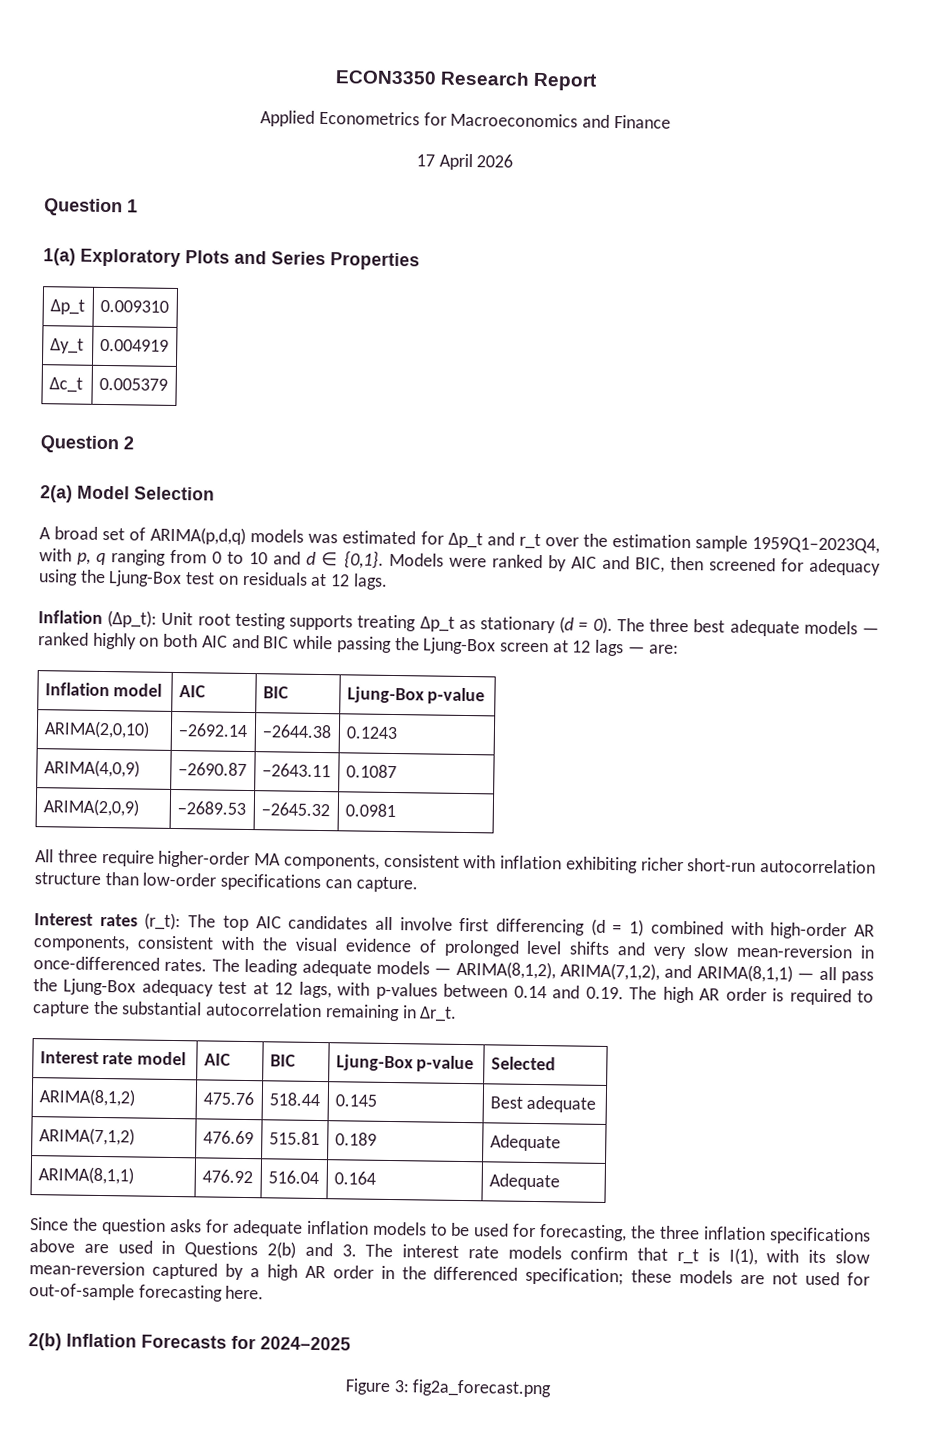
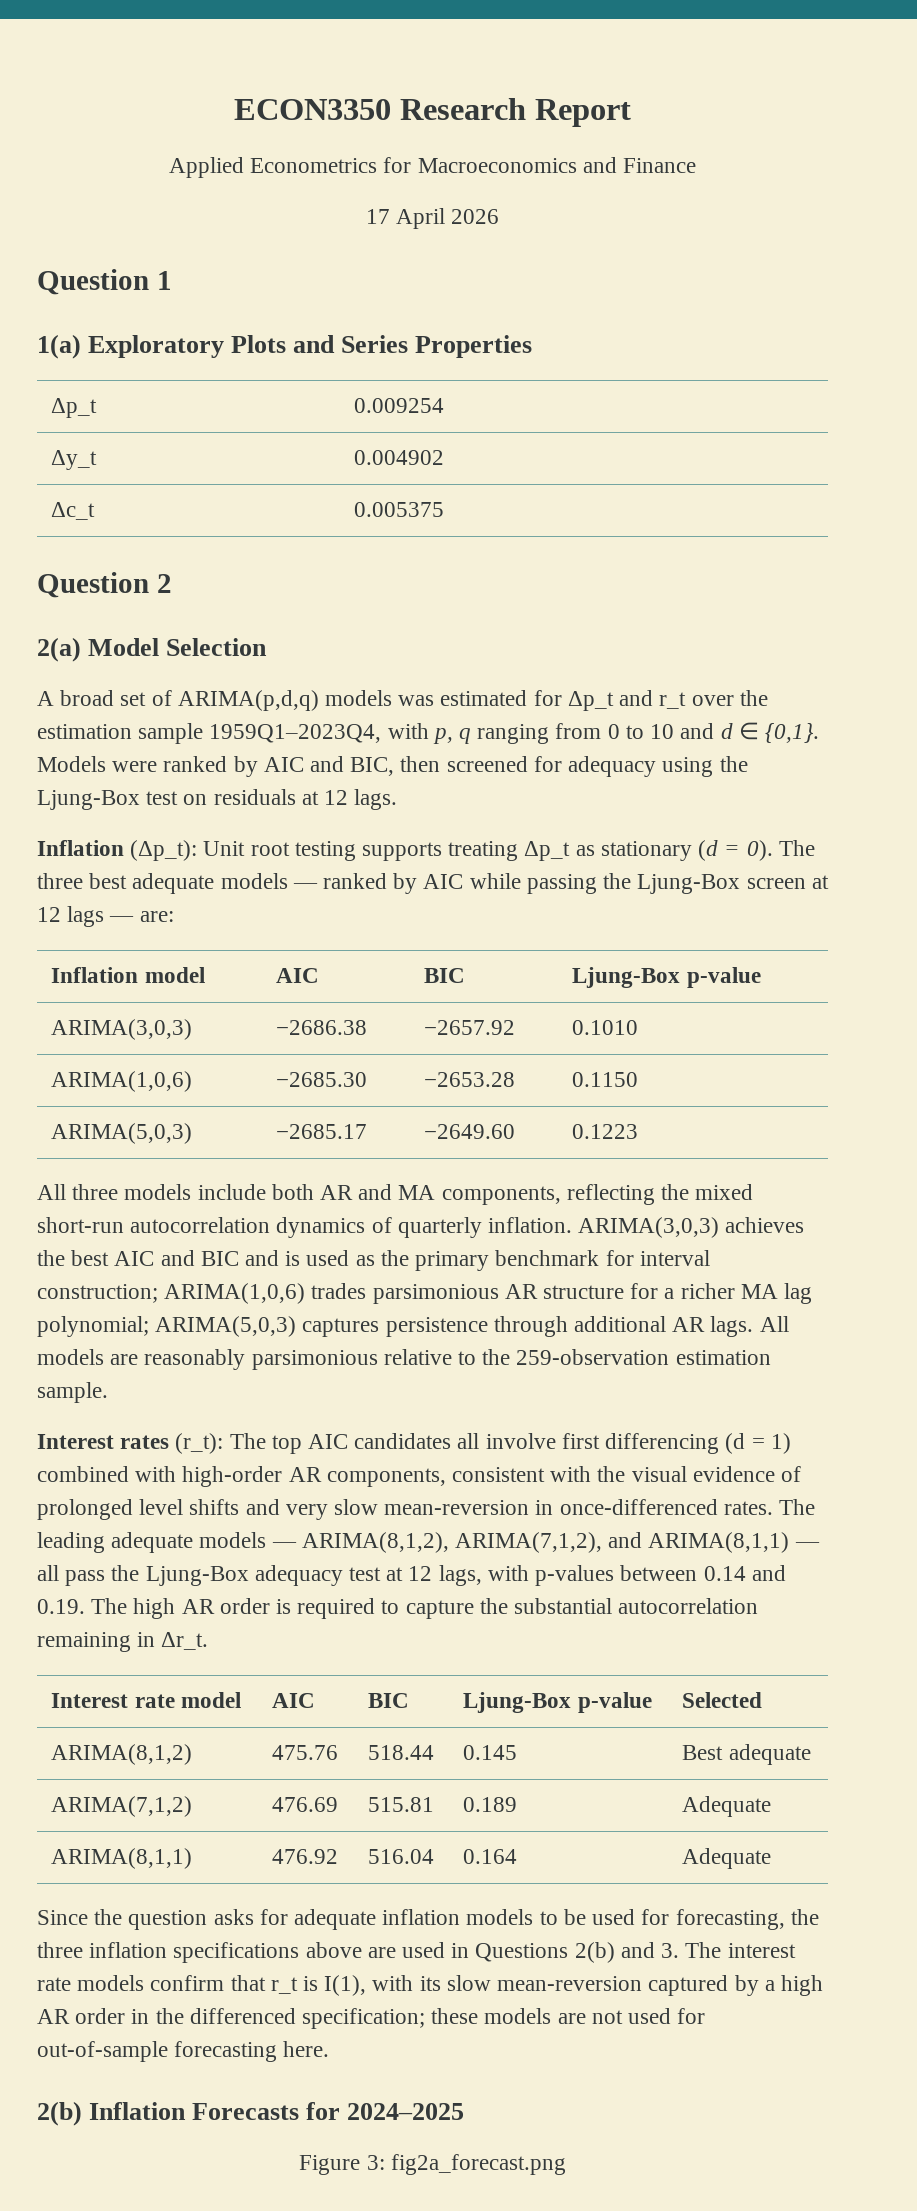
[99,299,169,313] 0.009310 -> [354,398,445,413] 0.009254
[99,338,169,352] 0.004919 -> [354,450,445,465] 0.004902
[98,377,168,391] 0.005379 -> [354,502,445,517] 0.005375
[92,632,290,650] highly on both AIC and BIC -> [393,873,464,894] by AIC
[43,720,150,739] [177,723,248,737] [261,724,332,739] [345,726,397,740] [43,759,140,778] [177,762,247,776] [261,763,331,778] [345,764,397,779] [42,798,139,817] [176,801,246,815] [260,802,330,817] [344,803,396,818] [35,849,876,874] [34,872,418,893] ARIMA(2,0,10) | −2692.14 | −2644.38 | 0.1243 // ARIMA(4,0,9) | −2690.87 | −2643.11 | 0.1087 // ARIMA(2,0,9) | −2689.53 | −2645.32 | 0.0981 // All three require higher-order MA components, consistent with inflation exhibiting richer short-run autocorrelation structure than low-order specifications can capture. -> [51,1019,193,1040] [276,1020,368,1035] [424,1020,516,1035] [572,1020,639,1035] [51,1071,193,1092] [276,1072,368,1087] [424,1072,516,1087] [572,1072,639,1087] [51,1123,193,1144] [276,1124,368,1139] [424,1124,516,1139] [572,1124,639,1139] [37,1184,754,1205] [37,1217,805,1238] [37,1250,710,1271] [37,1283,813,1304] [37,1316,789,1337] [37,1349,771,1370] [37,1382,108,1403] ARIMA(3,0,3) | −2686.38 | −2657.92 | 0.1010 // ARIMA(1,0,6) | −2685.30 | −2653.28 | 0.1150 // ARIMA(5,0,3) | −2685.17 | −2649.60 | 0.1223 // All three models include both AR and MA components, reflecting the mixed short-run autocorrelation dynamics of quarterly inflation. ARIMA(3,0,3) achieves the best AIC and BIC and is used as the primary benchmark for interval construction; ARIMA(1,0,6) trades parsimonious AR structure for a richer MA lag polynomial; ARIMA(5,0,3) captures persistence through additional AR lags. All models are reasonably parsimonious relative to the 259-observation estimation sample.

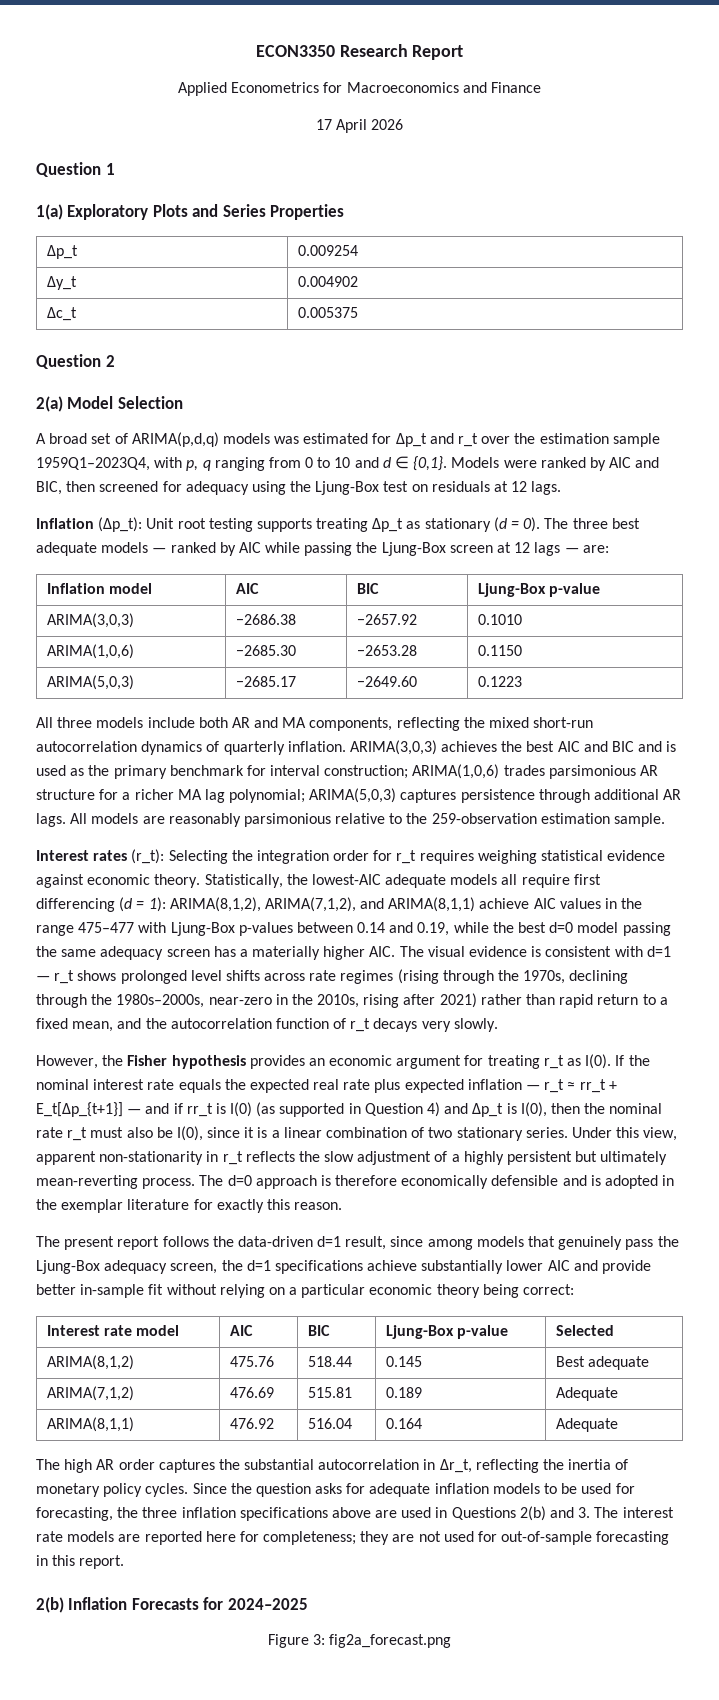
[229,1433,791,1454] [37,1466,802,1487] [37,1499,816,1520] [37,1532,820,1553] [37,1565,786,1586] [37,1598,759,1619] [37,1632,209,1652] The top AIC candidates all involve first differencing (d = 1) combined with high-order AR components, consistent with the visual evidence of prolonged level shifts and very slow mean-reversion in once-differenced rates. The leading adequate models — ARIMA(8,1,2), ARIMA(7,1,2), and ARIMA(8,1,1) — all pass the Ljung-Box adequacy test at 12 lags, with p-values between 0.14 and 0.19. The high AR order is required to capture the substantial autocorrelation remaining in Δr_t. -> [168,850,666,864] [36,874,601,888] [36,897,643,912] [36,922,671,936] [36,946,671,960] [36,969,629,984] [36,993,668,1008] [36,1018,498,1032] [36,1054,650,1069] [36,1079,617,1093] [36,1102,663,1117] [36,1126,678,1141] [36,1151,668,1165] [36,1175,675,1189] [36,1199,343,1213] [36,1236,679,1250] [36,1260,652,1274] [36,1284,575,1298] Selecting the integration order for r_t requires weighing statistical evidence against economic theory. Statistically, the lowest-AIC adequate models all require first differencing (d = 1): ARIMA(8,1,2), ARIMA(7,1,2), and ARIMA(8,1,1) achieve AIC values in the range 475–477 with Ljung-Box p-values between 0.14 and 0.19, while the best d=0 model passing the same adequacy screen has a materially higher AIC. The visual evidence is consistent with d=1 — r_t shows prolonged level shifts across rate regimes (rising through the 1970s, declining through the 1980s–2000s, near-zero in the 2010s, rising after 2021) rather than rapid return to a fixed mean, and the autocorrelation function of r_t decays very slowly. // However, the Fisher hypothesis provides an economic argument for treating r_t as I(0). If the nominal interest rate equals the expected real rate plus expected inflation — r_t ≈ rr_t + E_t[Δp_{t+1}] — and if rr_t is I(0) (as supported in Question 4) and Δp_t is I(0), then the nominal rate r_t must also be I(0), since it is a linear combination of two stationary series. Under this view, apparent non-stationarity in r_t reflects the slow adjustment of a highly persistent but ultimately mean-reverting process. The d=0 approach is therefore economically defensible and is adopted in the exemplar literature for exactly this reason. // The present report follows the data-driven d=1 result, since among models that genuinely pass the Ljung-Box adequacy screen, the d=1 specifications achieve substantially lower AIC and provide better in-sample fit without relying on a particular economic theory being correct:
(772, 1858) none -> [36,1459,629,1473] [36,1483,189,1497] The high AR order captures the substantial autocorrelation in Δr_t, reflecting the inertia of monetary policy cycles.
[150,1975,823,1996] [37,2008,552,2029] confirm that r_t is I(1), with its slow mean-reversion captured by a high AR order in the differenced specification; these models -> [118,1531,390,1545] are reported here for completeness; they
[283,2041,330,2057] here. -> [36,1555,125,1569] in this report.

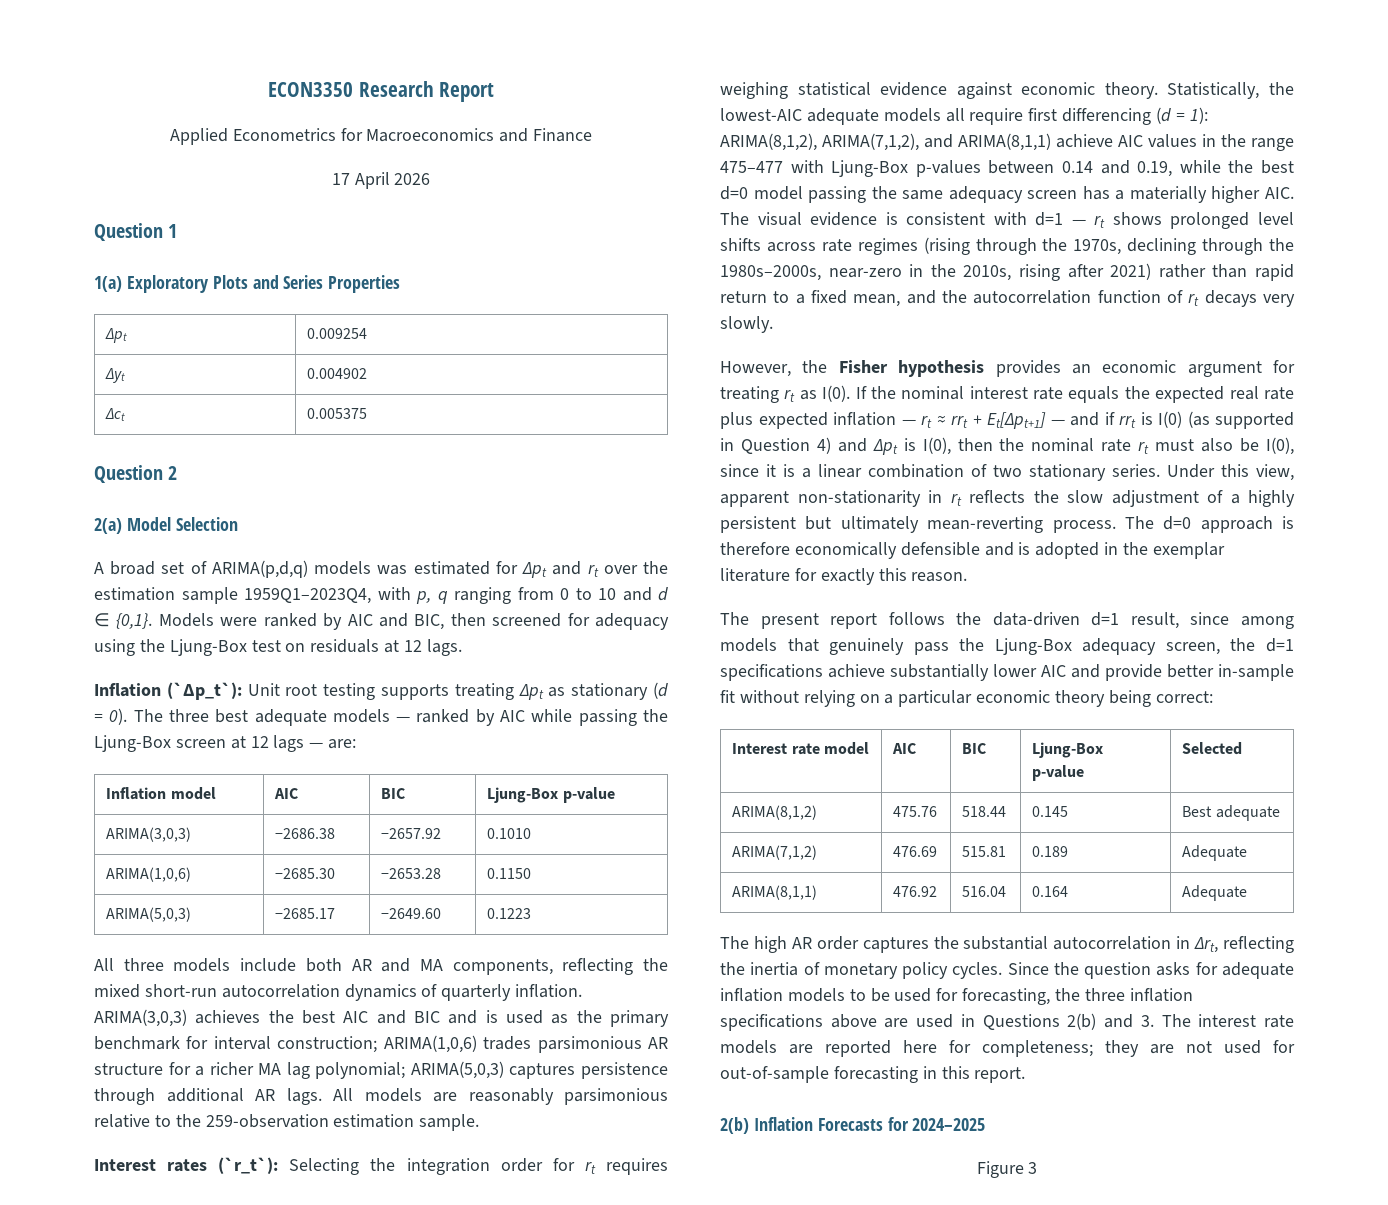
[46,245,78,259] Δp_t -> [105,328,128,343] Δpt
[46,276,77,290] Δy_t -> [105,368,126,383] Δyt
[46,307,77,321] Δc_t -> [105,408,126,421] Δct
[395,433,479,447] Δp_t and r_t -> [522,561,599,578] Δpt and rt
[98,517,143,532] (Δp_t): -> [166,682,242,700] (`Δp_t`):
[372,518,404,532] Δp_t -> [518,684,544,700] Δpt
[131,849,165,864] (r_t): -> [218,1157,279,1174] (`r_t`):
[396,850,417,864] r_t -> [584,1162,596,1174] rt
[54,970,75,984] r_t -> [1094,216,1106,228] rt
[350,1018,371,1032] r_t -> [1188,294,1200,306] rt
[543,1055,564,1069] r_t -> [784,390,796,402] rt
[544,1079,617,1093] [36,1102,123,1117] r_t ≈ rr_t + E_t[Δp_{t+1}] -> [921,412,1046,429] rt ≈ rrt + Et[Δpt+1]
[186,1103,213,1117] rr_t -> [1119,416,1136,428] rrt
[472,1103,504,1117] Δp_t -> [872,439,898,455] Δpt
[67,1127,88,1141] r_t -> [1138,442,1150,454] rt
[222,1151,243,1165] r_t -> [950,494,962,506] rt
[439,1459,472,1473] Δr_t, -> [1194,937,1219,953] Δrt,
[313,1634,452,1648] 3: fig2a_forecast.png -> [1028,1162,1038,1174] 3

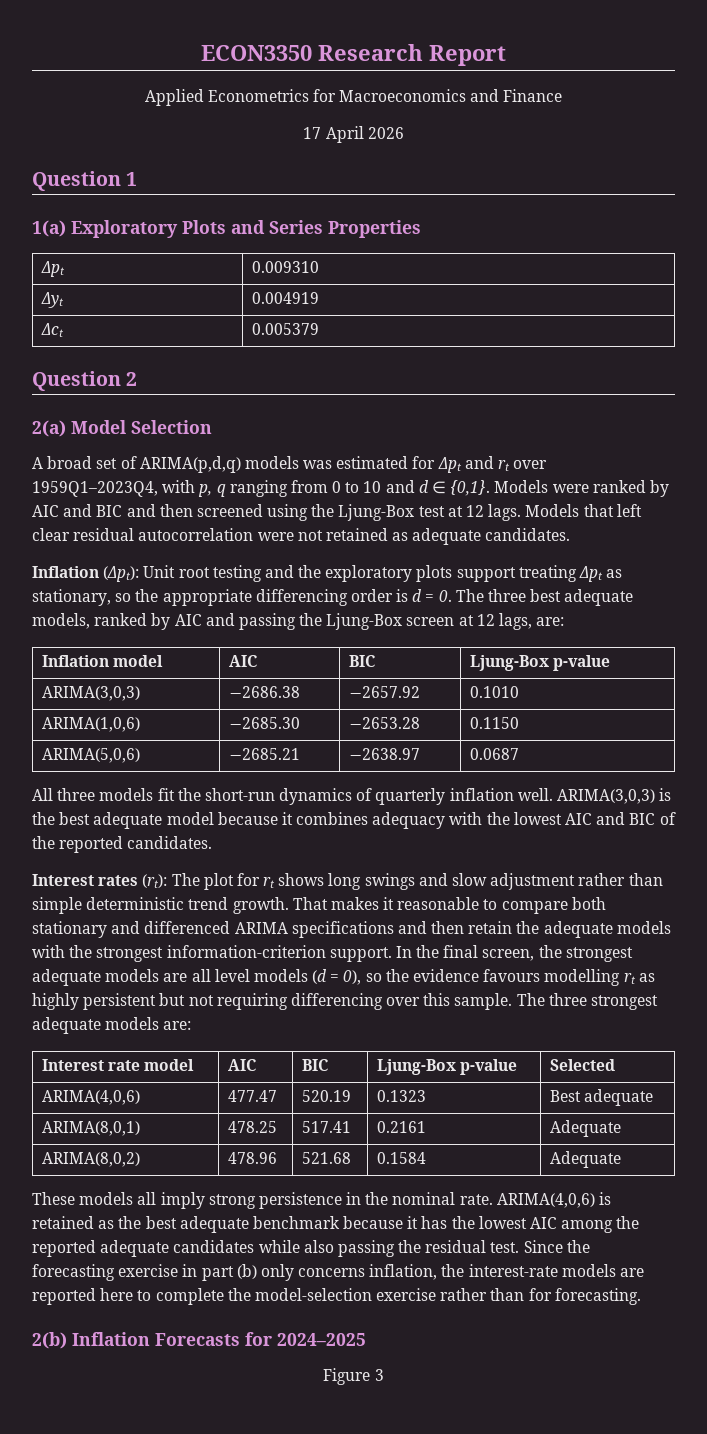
[307,328,368,339] 0.009254 -> [252,261,320,273] 0.009310
[307,368,368,379] 0.004902 -> [252,292,320,304] 0.004919
[307,408,368,419] 0.005375 -> [252,323,320,335] 0.005379
[643,561,668,574] [94,587,238,604] the estimation sample -> (548, 464) none
[414,613,670,630] BIC, then screened for adequacy -> [96,504,263,517] BIC and then screened
[285,639,380,653] on residuals -> (445, 511) none
[94,682,242,700] // Inflation (`Δp_t`): -> [525,504,642,517] [32,528,571,545] [32,566,140,582] Models that left clear residual autocorrelation were not retained as adequate candidates. // Inflation (Δpt):
[381,682,668,700] [94,708,128,725] supports treating Δpt as stationary (d = 0). -> [264,565,623,582] [32,589,452,606] and the exploratory plots support treating Δpt as stationary, so the appropriate differencing order is d = 0.
[332,709,573,726] models — ranked by AIC while -> [32,613,235,630] models, ranked by AIC and
[273,735,324,752] lags — -> [499,613,533,630] lags,
[106,907,192,922] [275,908,336,919] [381,908,442,919] [487,908,532,919] ARIMA(5,0,3) | −2685.17 | −2649.60 | 0.1223 -> [42,748,141,763] [229,748,301,760] [349,748,421,760] [470,748,520,760] ARIMA(5,0,6) | −2685.21 | −2638.97 | 0.0687
[240,958,668,975] [94,984,583,1001] [94,1009,669,1027] [94,1035,669,1053] [94,1061,668,1079] [94,1088,668,1105] [94,1114,480,1131] [94,1157,668,1175] [720,82,1294,99] [720,107,1208,125] [720,133,1294,151] [720,160,1294,177] [720,186,1294,203] [720,212,1294,229] [720,237,1294,255] [720,263,1294,281] [720,290,1295,307] [720,316,773,333] [720,360,1295,377] [720,385,1294,403] [720,411,1294,429] [720,437,1294,455] [720,464,1294,481] [720,490,1295,507] [720,516,1294,533] [720,542,1225,559] [720,568,968,585] [720,612,1294,629] [720,638,1294,655] [720,664,1294,681] [720,690,1213,707] include both AR and MA components, reflecting the mixed short-run autocorrelation dynamics of quarterly inflation. ARIMA(3,0,3) achieves the best AIC and BIC and is used as the primary benchmark for interval construction; ARIMA(1,0,6) trades parsimonious AR structure for a richer MA lag polynomial; ARIMA(5,0,3) captures persistence through additional AR lags. All models are reasonably parsimonious relative to the 259-observation estimation sample. // Interest rates (`r_t`): Selecting the integration order for rt requires weighing statistical evidence against economic theory. Statistically, the lowest-AIC adequate models all require first differencing (d = 1): ARIMA(8,1,2), ARIMA(7,1,2), and ARIMA(8,1,1) achieve AIC values in the range 475–477 with Ljung-Box p-values between 0.14 and 0.19, while the best d=0 model passing the same adequacy screen has a materially higher AIC. The visual evidence is consistent with d=1 — rt shows prolonged level shifts across rate regimes (rising through the 1970s, declining through the 1980s–2000s, near-zero in the 2010s, rising after 2021) rather than rapid return to a fixed mean, and the autocorrelation function of rt decays very slowly. // However, the Fisher hypothesis provides an economic argument for treating rt as I(0). If the nominal interest rate equals the expected real rate plus expected inflation — rt ≈ rrt + Et[Δpt+1] — and if rrt is I(0) (as supported in Question 4) and Δpt is I(0), then the nominal rate rt must also be I(0), since it is a linear combination of two stationary series. Under this view, apparent non-stationarity in rt reflects the slow adjustment of a highly persistent but ultimately mean-reverting process. The d=0 approach is therefore economically defensible and is adopted in the exemplar literature for exactly this reason. // The present report follows the data-driven d=1 result, since among models that genuinely pass the Ljung-Box adequacy screen, the d=1 specifications achieve substantially lower AIC and provide better in-sample fit without relying on a particular economic theory being correct: -> [157,788,672,805] [32,812,676,829] [32,836,213,853] [32,873,663,890] [32,897,606,914] [32,921,671,938] [32,945,633,962] [32,969,655,986] [32,993,659,1010] [32,1017,192,1034] fit the short-run dynamics of quarterly inflation well. ARIMA(3,0,3) is the best adequate model because it combines adequacy with the lowest AIC and BIC of the reported candidates. // Interest rates (rt): The plot for rt shows long swings and slow adjustment rather than simple deterministic trend growth. That makes it reasonable to compare both stationary and differenced ARIMA specifications and then retain the adequate models with the strongest information-criterion support. In the final screen, the strongest adequate models are all level models (d = 0), so the evidence favours modelling rt as highly persistent but not requiring differencing over this sample. The three strongest adequate models are:
[732,805,818,820] [893,806,938,817] [962,806,1007,817] [1032,806,1069,817] [1182,805,1280,821] [732,845,818,860] [893,846,938,857] [962,846,1007,857] [1032,846,1069,857] [1182,845,1248,861] [732,885,818,900] [893,886,938,897] [962,886,1007,897] [1032,886,1069,897] [1182,885,1248,901] [720,936,1294,953] [720,962,1294,979] [720,988,1193,1005] [720,1013,1294,1031] [720,1040,1295,1057] [720,1066,1026,1083] ARIMA(8,1,2) | 475.76 | 518.44 | 0.145 | Best adequate // ARIMA(7,1,2) | 476.69 | 515.81 | 0.189 | Adequate // ARIMA(8,1,1) | 476.92 | 516.04 | 0.164 | Adequate // The high AR order captures the substantial autocorrelation in Δrt, reflecting the inertia of monetary policy cycles. Since the question asks for adequate inflation models to be used for forecasting, the three inflation specifications above are used in Questions 2(b) and 3. The interest rate models are reported here for completeness; they are not used for out-of-sample forecasting in this report. -> [42,1090,141,1105] [228,1090,278,1102] [302,1090,352,1102] [377,1090,427,1102] [550,1089,654,1106] [42,1121,141,1136] [228,1121,278,1133] [302,1121,352,1133] [377,1121,427,1133] [550,1120,622,1137] [42,1152,141,1167] [228,1152,278,1164] [302,1152,352,1164] [377,1152,427,1164] [550,1151,622,1168] [32,1192,612,1209] [32,1216,640,1233] [32,1240,590,1257] [32,1264,645,1281] [32,1288,641,1305] ARIMA(4,0,6) | 477.47 | 520.19 | 0.1323 | Best adequate // ARIMA(8,0,1) | 478.25 | 517.41 | 0.2161 | Adequate // ARIMA(8,0,2) | 478.96 | 521.68 | 0.1584 | Adequate // These models all imply strong persistence in the nominal rate. ARIMA(4,0,6) is retained as the best adequate benchmark because it has the lowest AIC among the reported adequate candidates while also passing the residual test. Since the forecasting exercise in part (b) only concerns inflation, the interest-rate models are reported here to complete the model-selection exercise rather than for forecasting.

